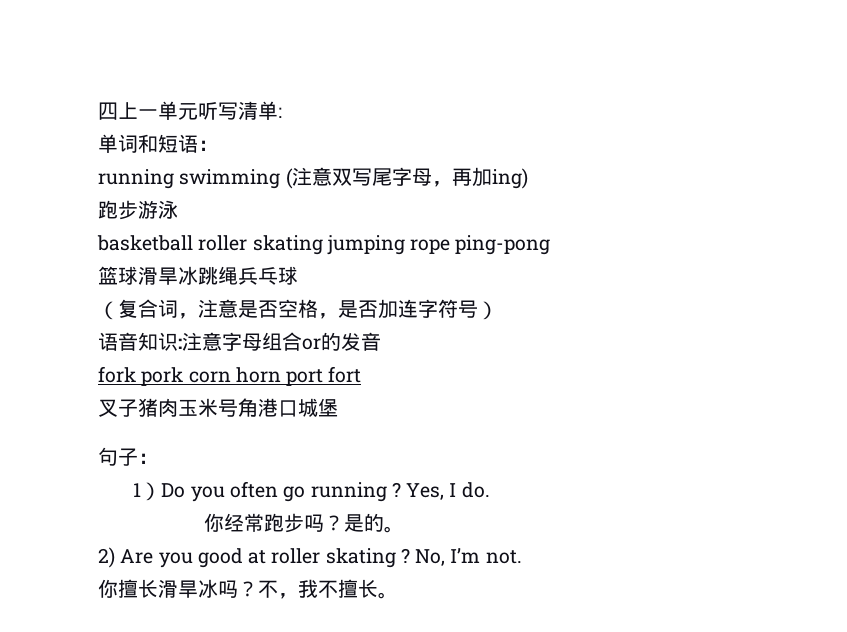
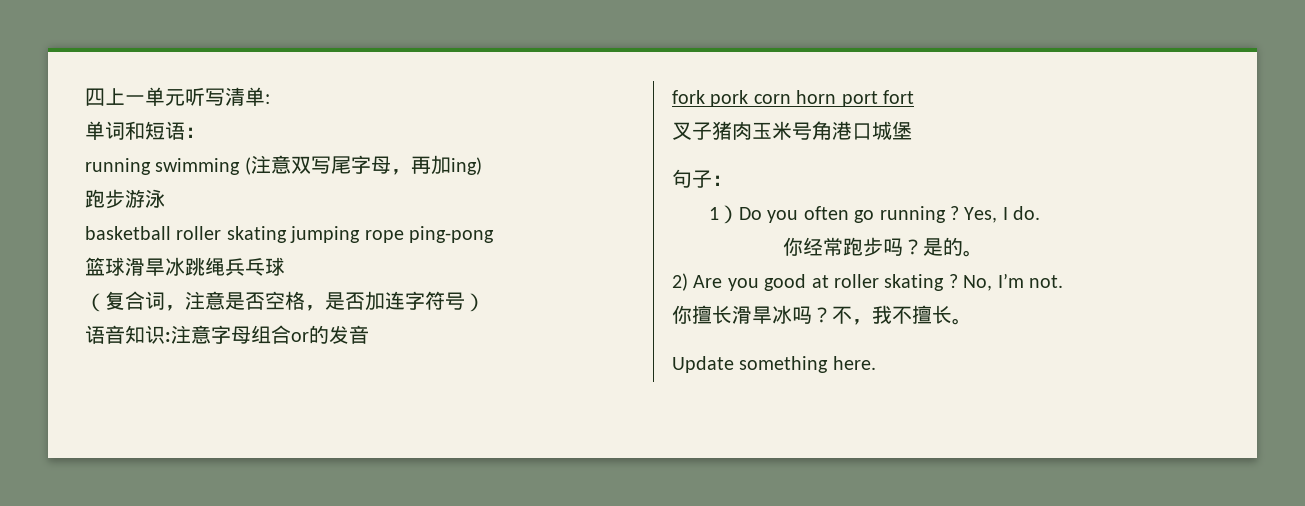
(398, 595) none -> [672,356,876,373] // Update something here.

